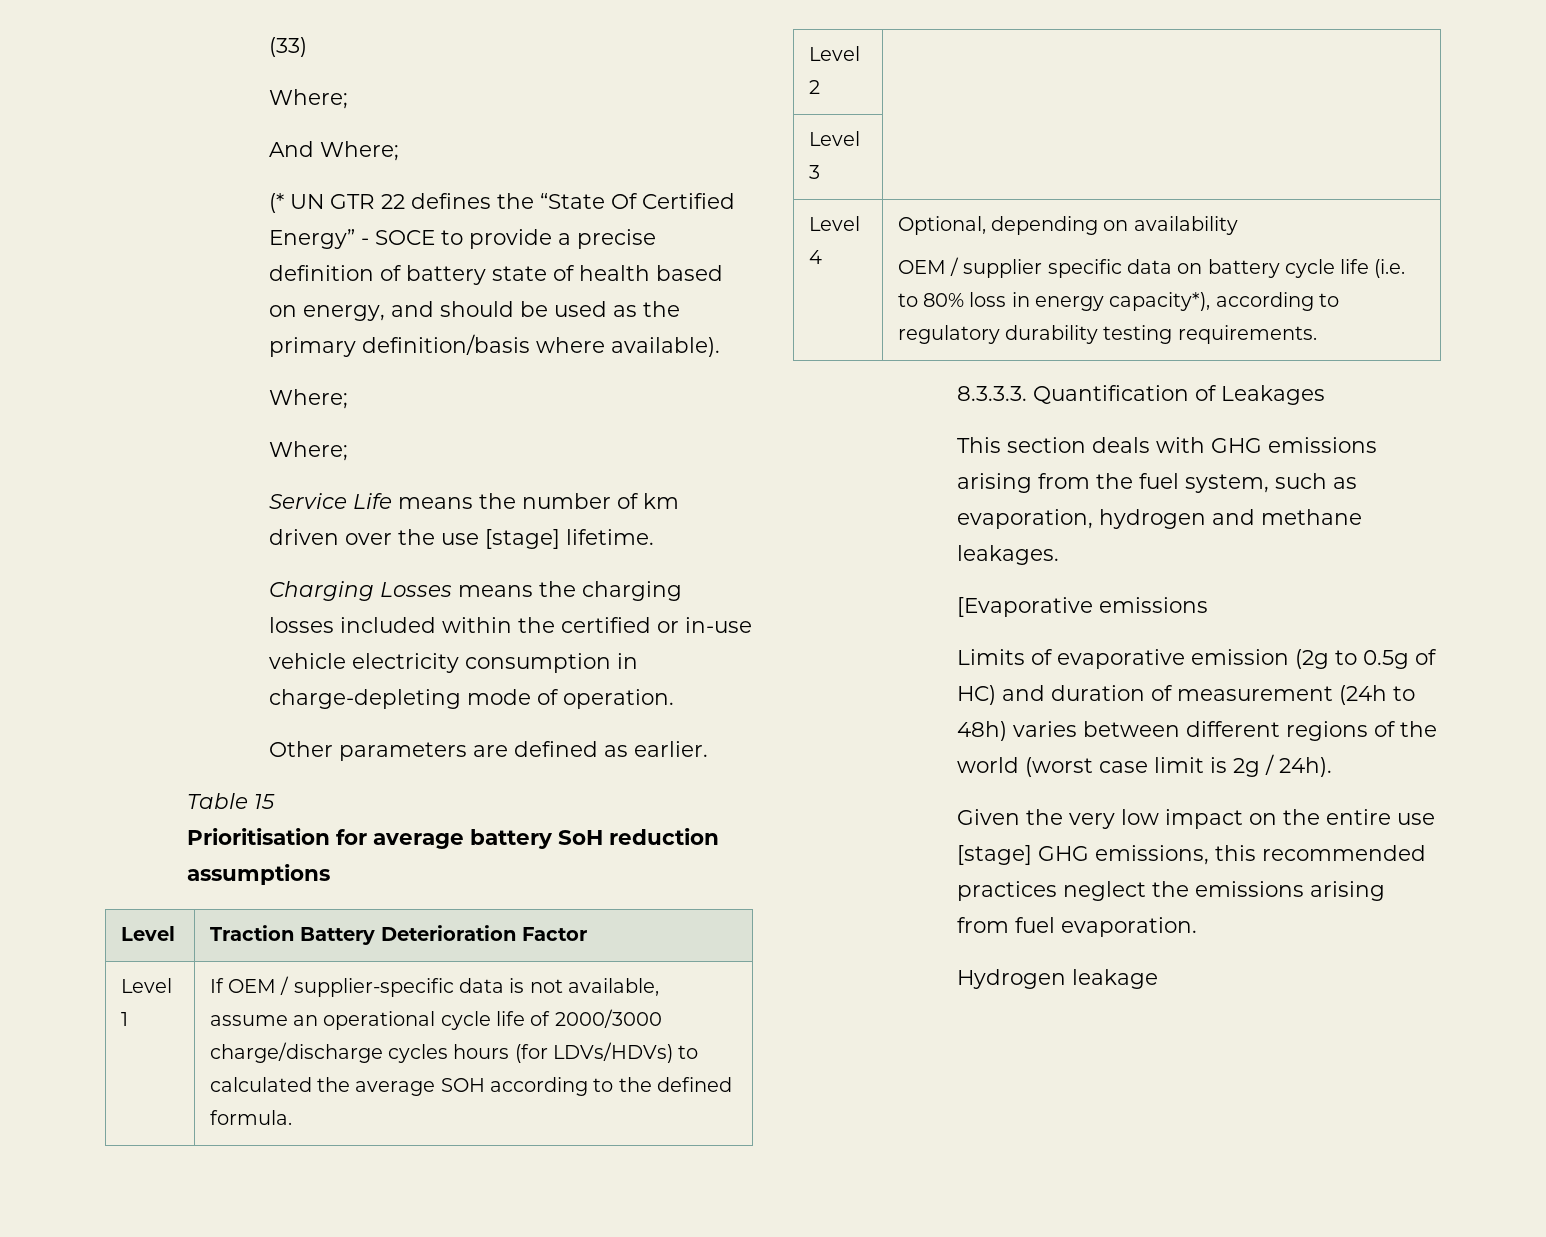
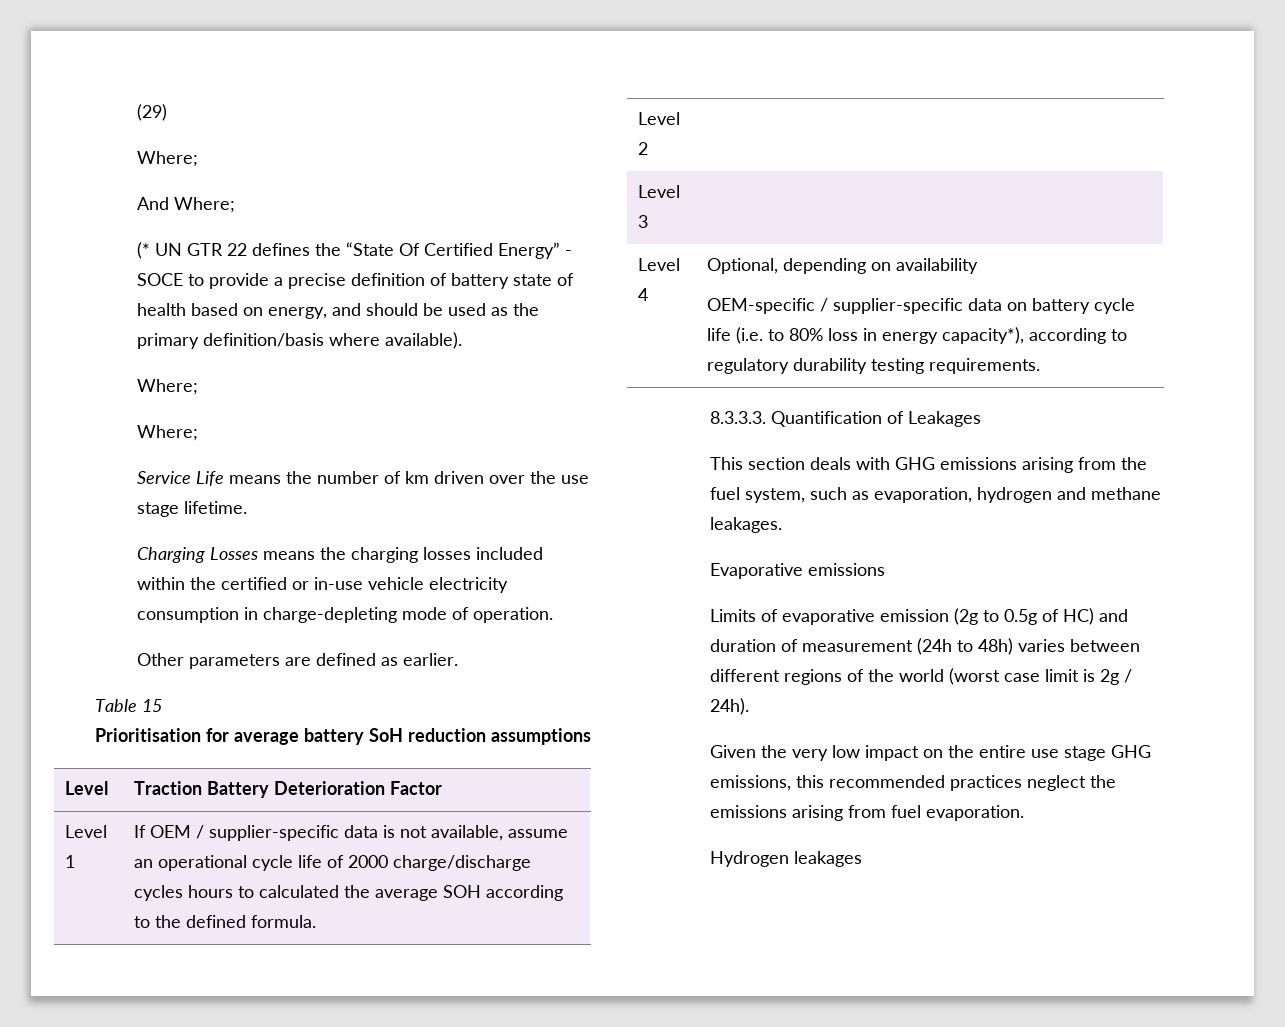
[269,37,308,57] (33) -> [136,104,167,121] (29)
[485,529,561,549] [stage] -> [136,502,179,517] stage
[554,1009,662,1028] 2000/3000 -> [348,855,389,868] 2000
[514,1042,674,1063] (for LDVs/HDVs) -> (234, 891) none
[897,257,1122,278] OEM / supplier specific -> [707,298,964,314] OEM-specific / supplier-specific
[957,597,1094,617] [Evaporative -> [709,563,803,579] Evaporative
[957,845,1033,865] [stage] -> [1063,746,1106,761] stage
[1072,969,1159,989] leakage -> [793,851,862,867] leakages

